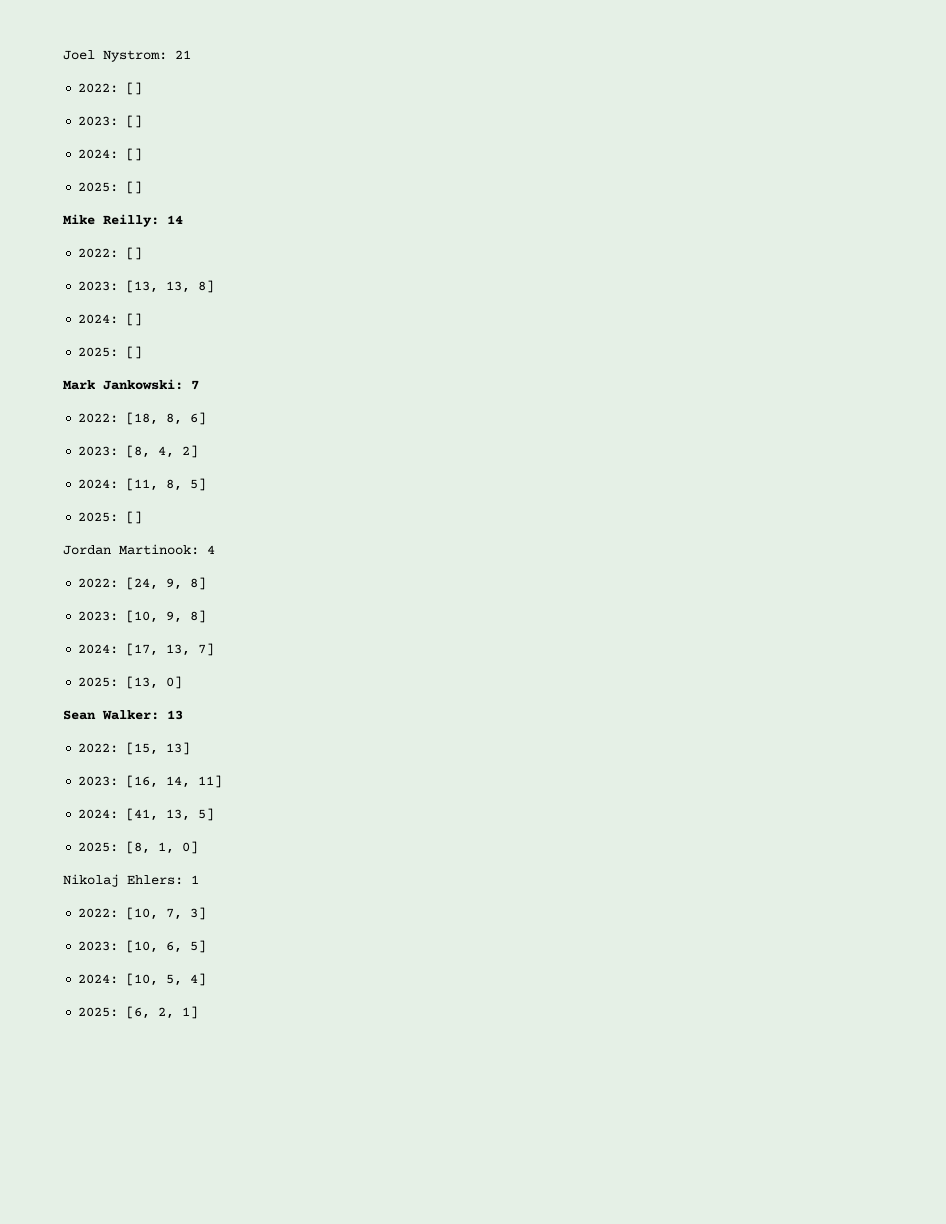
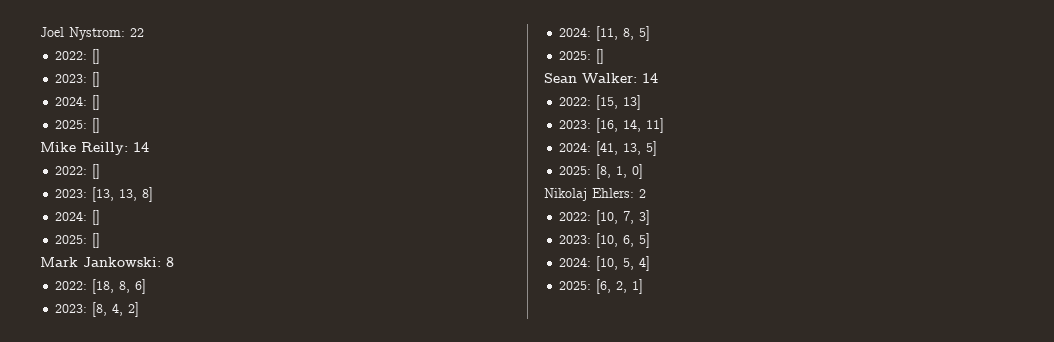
[175,50,191,59] 21 -> [130,28,144,37] 22
[191,380,199,390] 7 -> [166,257,174,267] 8
[63,544,215,555] [78,577,207,590] [78,610,207,623] [78,643,215,656] [78,676,183,689] // Jordan Martinook: 4 // 2022: [24, 9, 8] // 2023: [10, 9, 8] // 2024: [17, 13, 7] // 2025: [13, 0] -> (605, 56) none
[167,710,183,720] 13 -> [642,73,658,83] 14
[191,875,199,884] 1 -> [639,189,646,198] 2

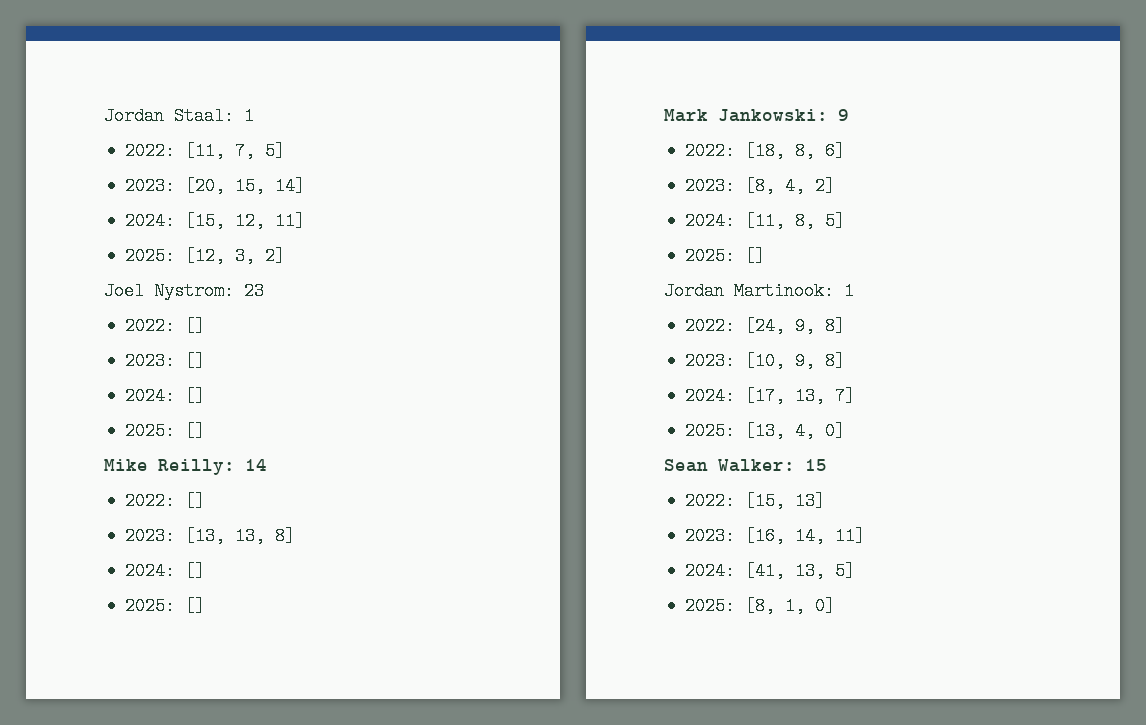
(40, 32) none -> [104,107,254,125] [125,142,286,160] [125,177,306,195] [125,212,306,230] [125,247,286,265] Jordan Staal: 1 // 2022: [11, 7, 5] // 2023: [20, 15, 14] // 2024: [15, 12, 11] // 2025: [12, 3, 2] //
[130,28,144,37] 22 -> [244,282,264,300] 23
[166,257,174,267] 8 -> [838,109,849,121] 9
(605, 56) none -> [664,282,854,300] [685,317,846,335] [685,352,846,370] [685,387,856,405] [685,422,846,440] // Jordan Martinook: 1 // 2022: [24, 9, 8] // 2023: [10, 9, 8] // 2024: [17, 13, 7] // 2025: [13, 4, 0]
[642,73,658,83] 14 -> [805,459,827,471] 15
[544,188,646,201] [559,210,651,225] [559,233,651,248] [559,256,651,271] [559,279,644,294] // Nikolaj Ehlers: 2 // 2022: [10, 7, 3] // 2023: [10, 6, 5] // 2024: [10, 5, 4] // 2025: [6, 2, 1] -> (836, 606) none

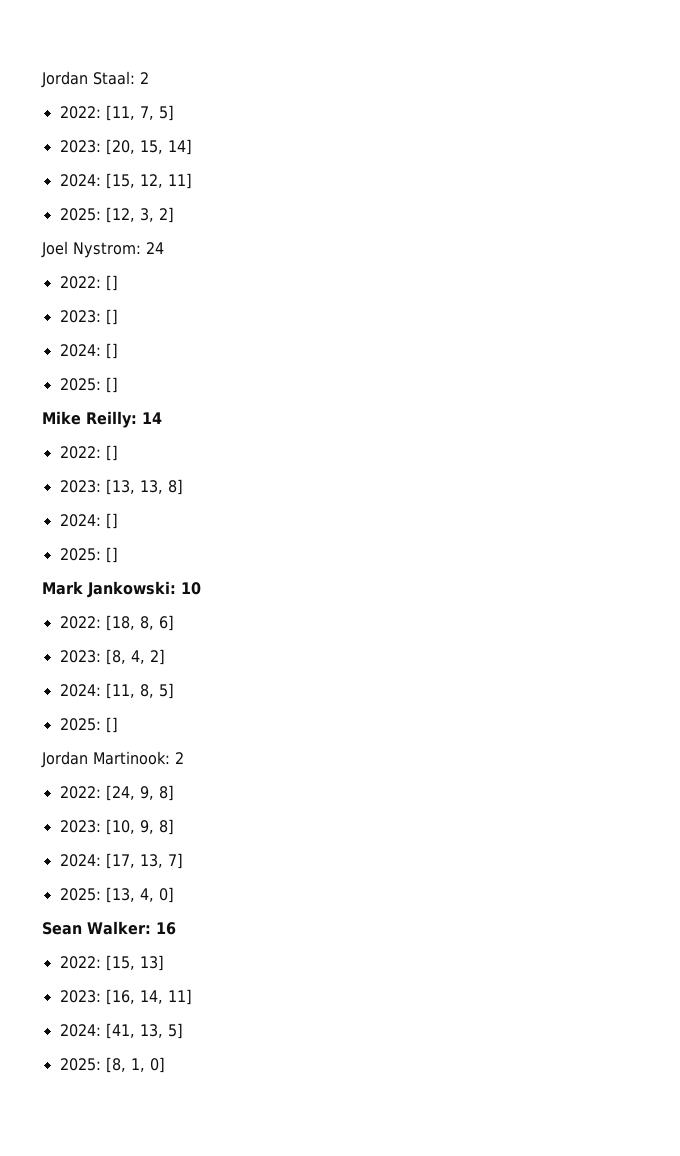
[244,107,254,125] 1 -> [140,72,149,84] 2
[244,282,264,300] 23 -> [146,242,164,254] 24
[838,109,849,121] 9 -> [181,582,201,595] 10
[844,282,854,300] 1 -> [175,752,184,764] 2
[805,459,827,471] 15 -> [156,922,176,935] 16

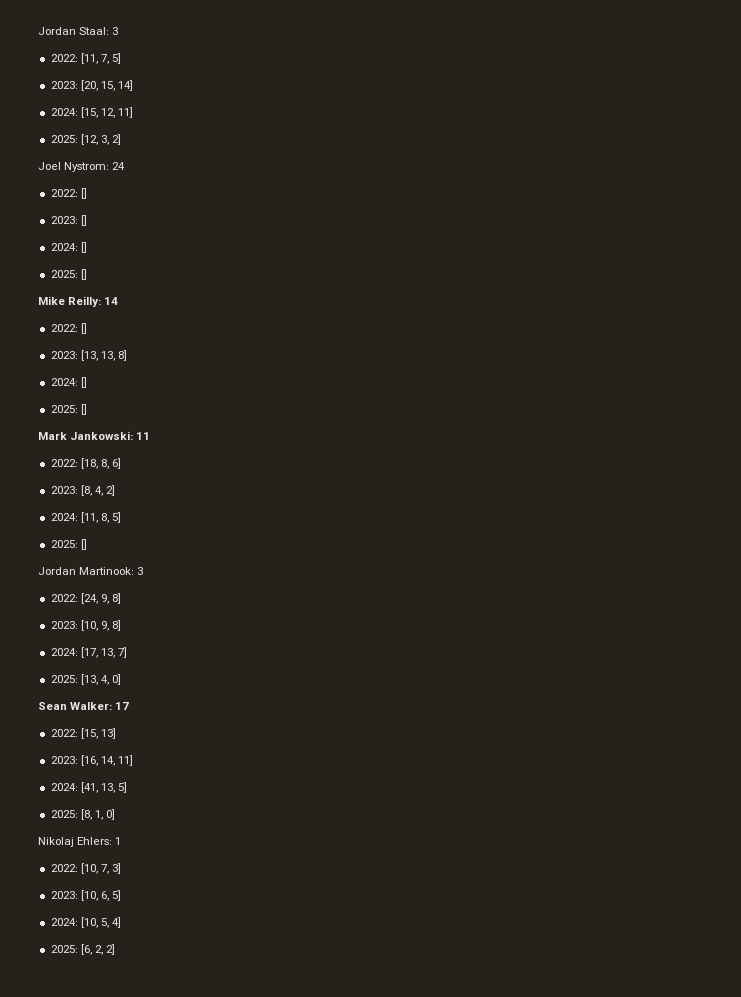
[140,72,149,84] 2 -> [112,27,119,35] 3
[181,582,201,595] 10 -> [136,432,151,440] 11
[175,752,184,764] 2 -> [137,567,144,575] 3
[156,922,176,935] 16 -> [115,702,130,710] 17
(165, 1065) none -> [38,837,122,847] [50,863,121,874] [50,890,121,901] [50,917,121,928] [50,944,115,955] // Nikolaj Ehlers: 1 // 2022: [10, 7, 3] // 2023: [10, 6, 5] // 2024: [10, 5, 4] // 2025: [6, 2, 2]

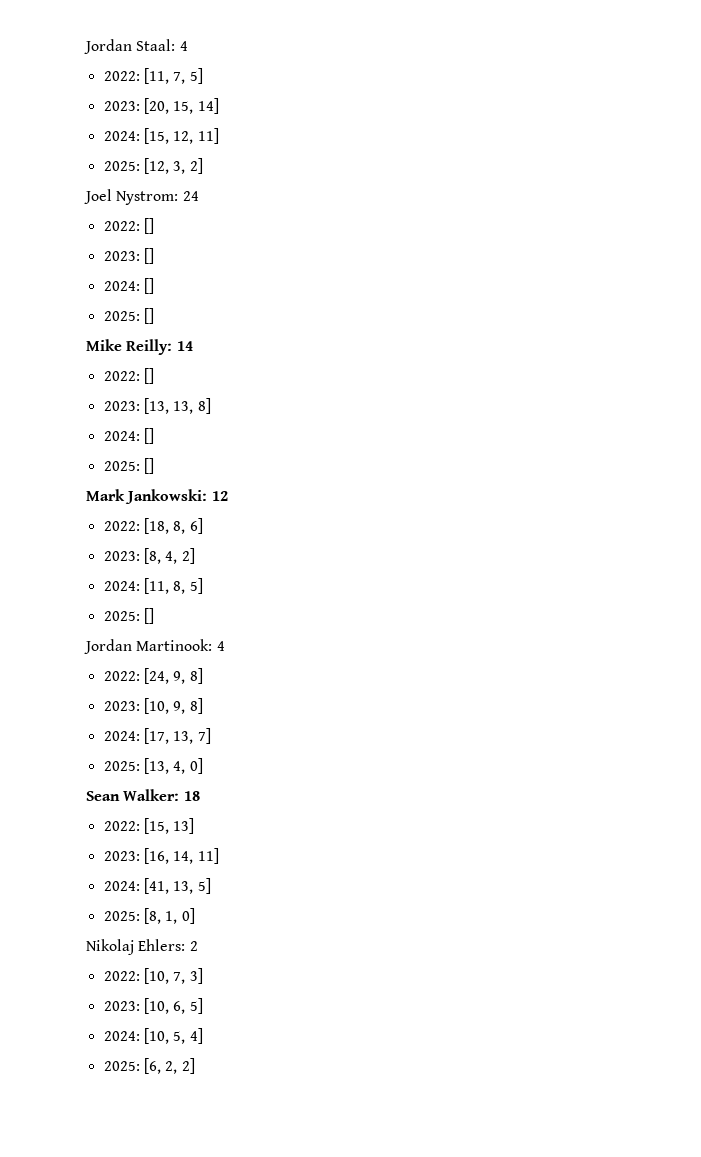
[112,27,119,35] 3 -> [179,41,188,51] 4
[136,432,151,440] 11 -> [211,491,228,501] 12
[137,567,144,575] 3 -> [216,641,225,651] 4
[115,702,130,710] 17 -> [183,791,200,801] 18
[115,837,122,845] 1 -> [189,941,198,951] 2

